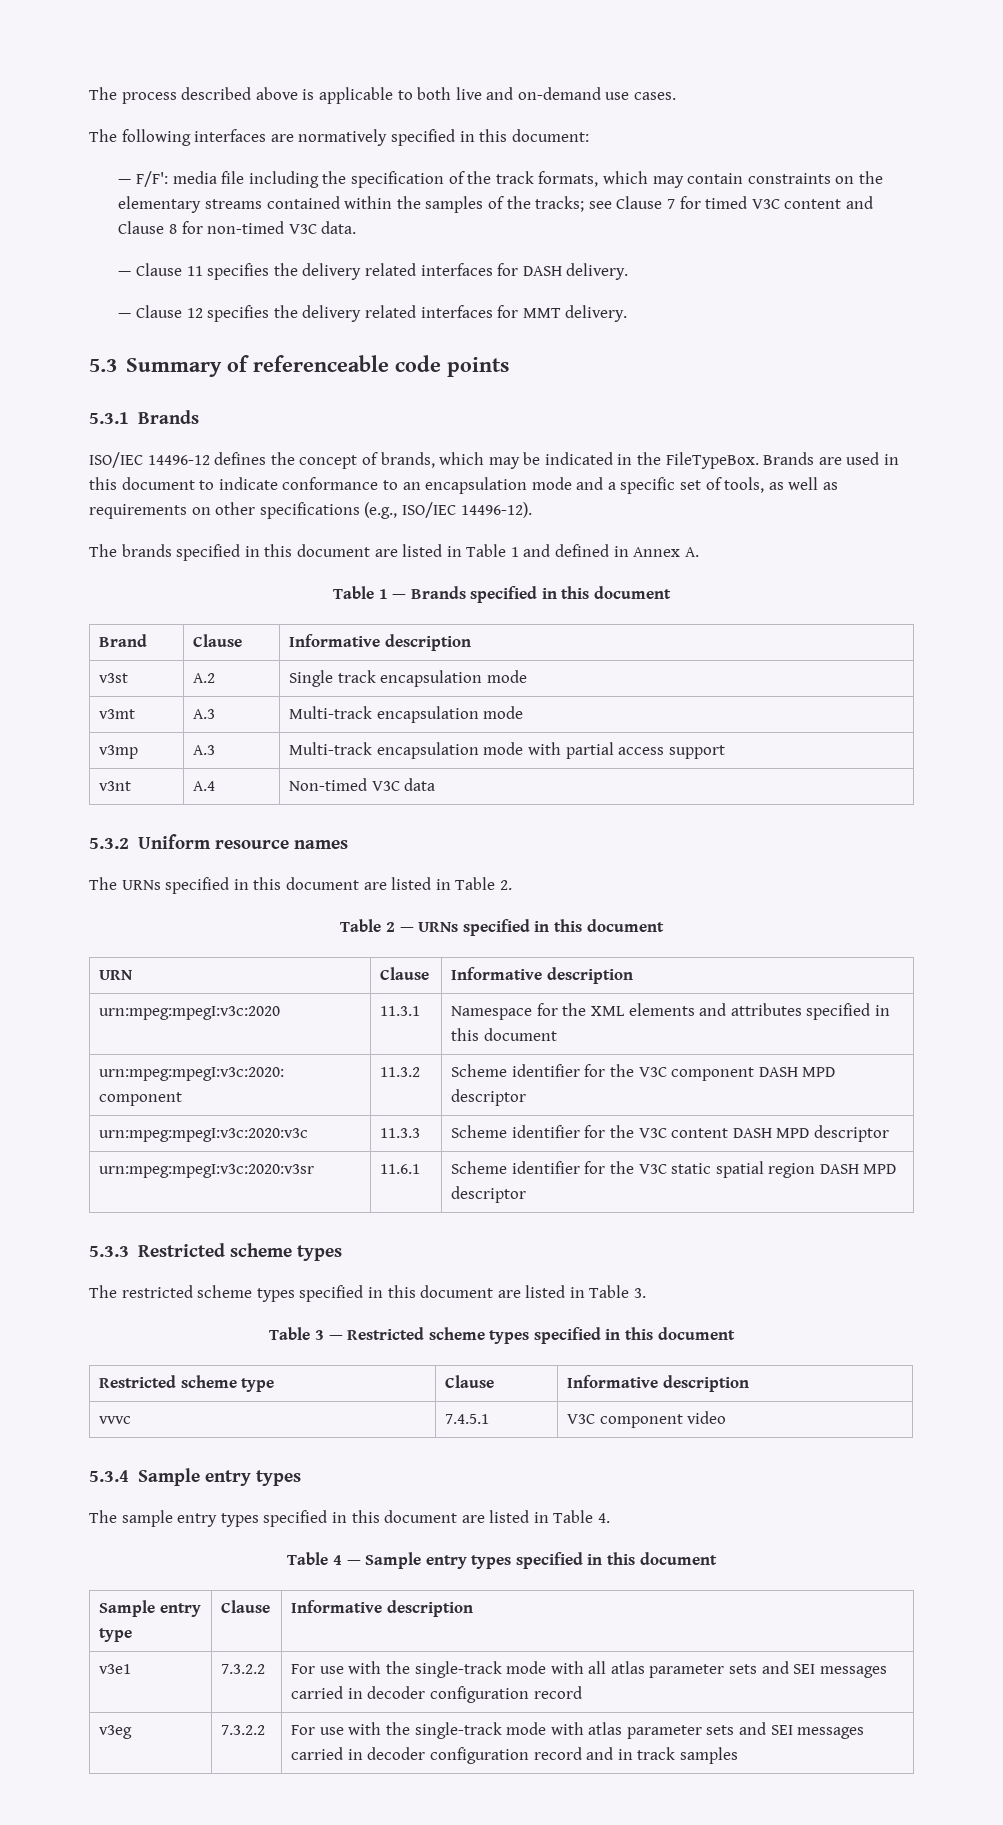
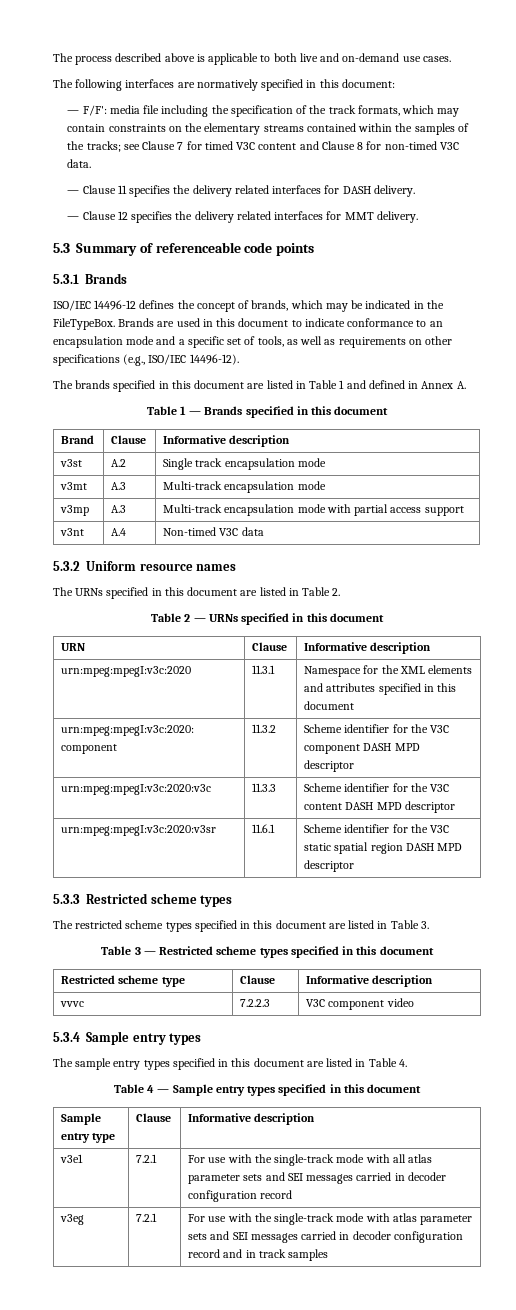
[445,1414,490,1424] 7.4.5.1 -> [240,999,271,1007] 7.2.2.3
[221,1664,266,1674] 7.3.2.2 -> [136,1154,158,1163] 7.2.1
[221,1725,266,1735] 7.3.2.2 -> [136,1213,158,1222] 7.2.1

